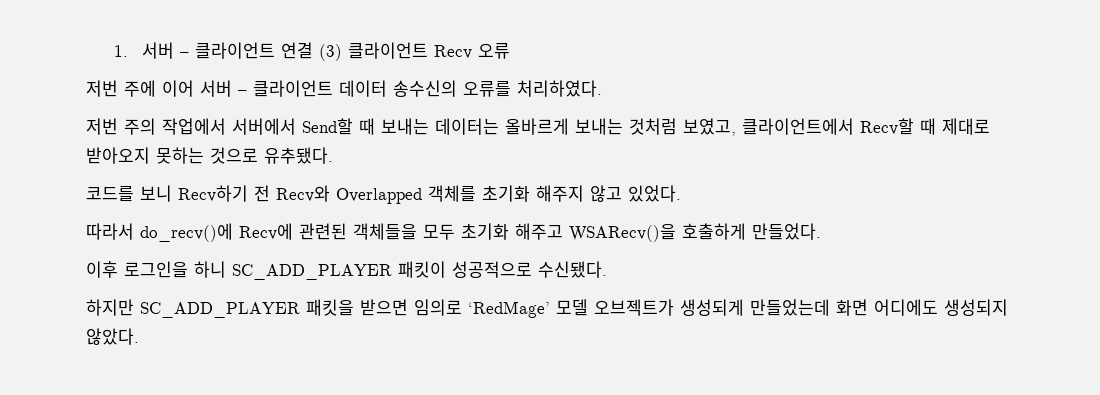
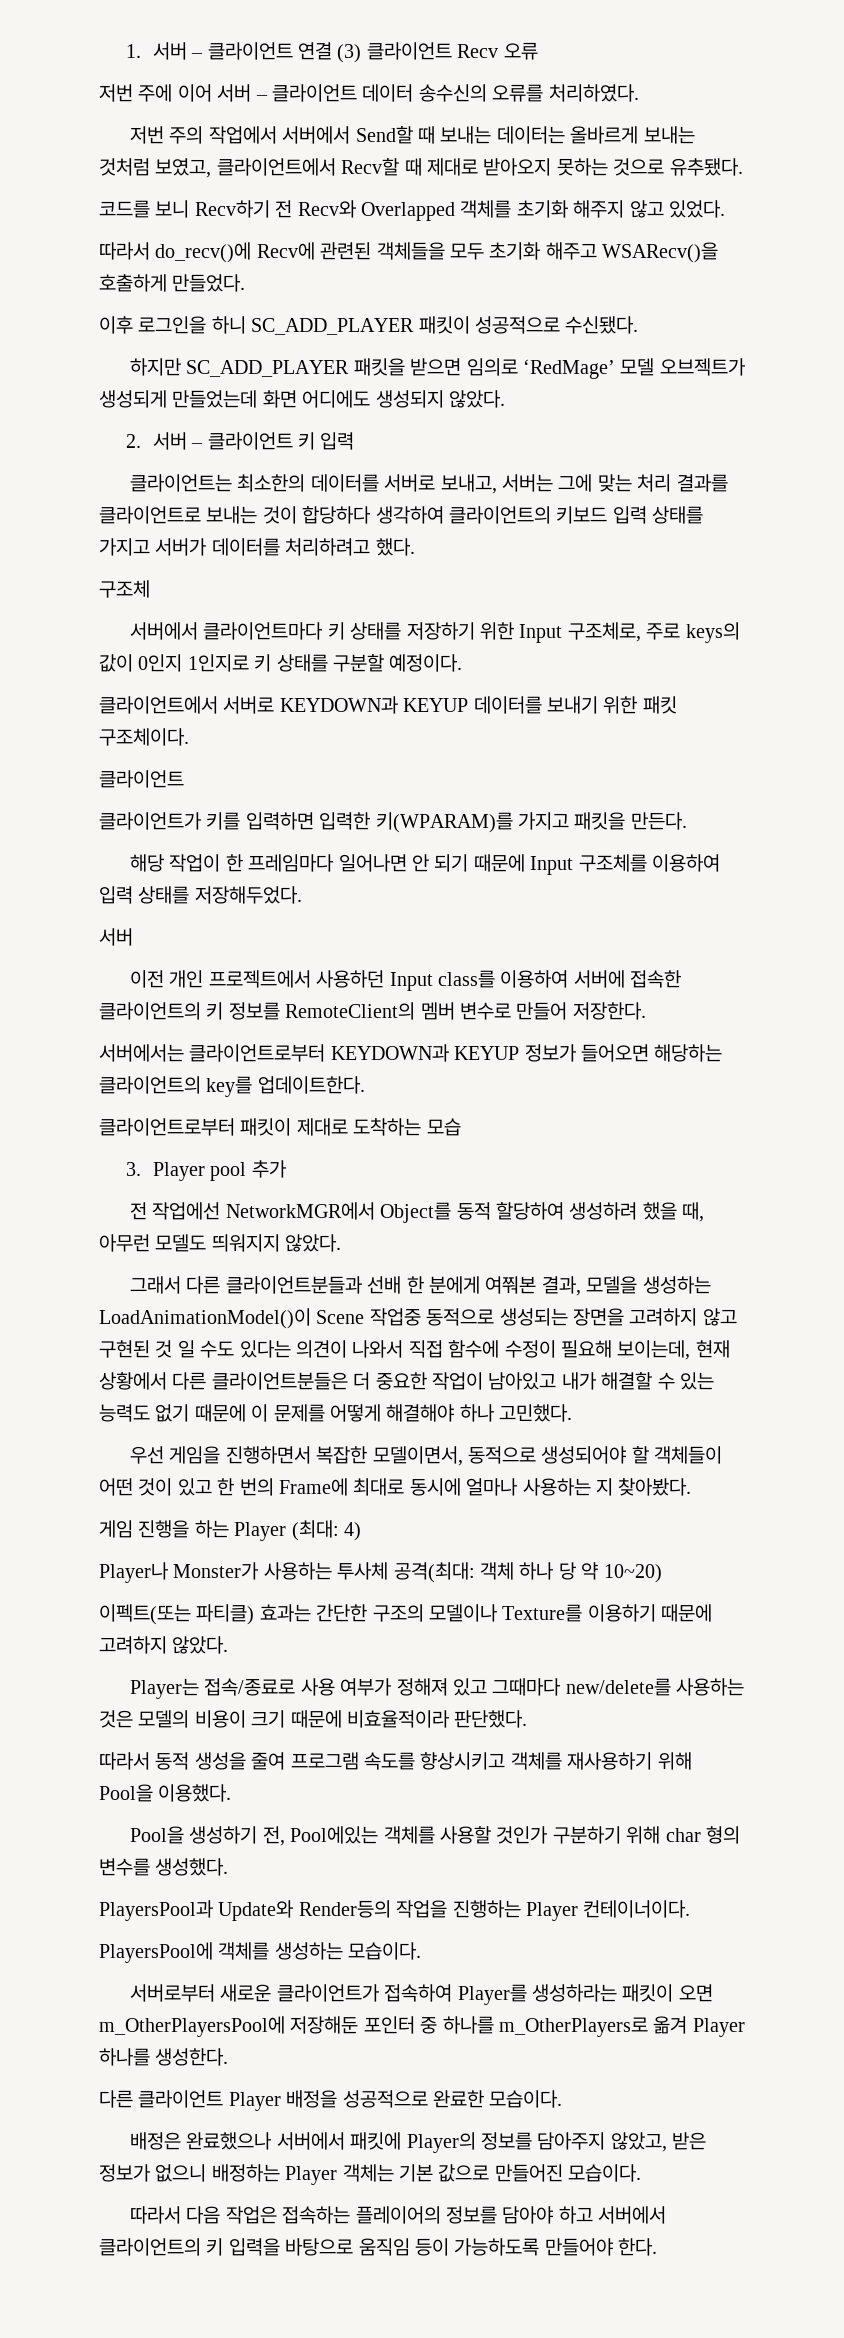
(139, 336) none -> [125,432,355,450] [130,474,728,494] [99,506,704,524] [99,538,415,556] [99,580,150,598] [130,622,740,643] [99,654,463,672] [99,696,677,714] [99,728,189,746] [99,770,184,788] [99,812,687,833] [130,854,721,875] [99,886,302,904] [99,928,133,946] [130,970,682,991] [99,1002,646,1020] [99,1044,723,1062] [99,1076,365,1097] [99,1118,461,1136] [125,1160,286,1181] [130,1202,705,1223] [99,1234,342,1252] [130,1276,711,1296] [99,1308,737,1329] [99,1340,730,1360] [99,1372,714,1390] [99,1404,573,1422] [130,1446,723,1466] [99,1478,692,1496] [99,1520,361,1541] [99,1562,662,1583] [99,1604,713,1625] [99,1636,229,1654] [130,1678,745,1699] [99,1710,528,1728] [99,1752,692,1770] [99,1784,232,1802] [130,1826,741,1846] [99,1858,229,1876] [99,1900,691,1921] [99,1942,422,1963] [130,1984,713,2005] [99,2016,745,2037] [99,2048,229,2066] [99,2090,563,2111] [130,2132,707,2153] [99,2164,642,2185] [130,2206,667,2224] [99,2238,658,2256] // 2. 서버 – 클라이언트 키 입력 // 클라이언트는 최소한의 데이터를 서버로 보내고, 서버는 그에 맞는 처리 결과를 클라이언트로 보내는 것이 합당하다 생각하여 클라이언트의 키보드 입력 상태를 가지고 서버가 데이터를 처리하려고 했다. // 구조체 // 서버에서 클라이언트마다 키 상태를 저장하기 위한 Input 구조체로, 주로 keys의 값이 0인지 1인지로 키 상태를 구분할 예정이다. // 클라이언트에서 서버로 KEYDOWN과 KEYUP 데이터를 보내기 위한 패킷 구조체이다. // 클라이언트 // 클라이언트가 키를 입력하면 입력한 키(WPARAM)를 가지고 패킷을 만든다. // 해당 작업이 한 프레임마다 일어나면 안 되기 때문에 Input 구조체를 이용하여 입력 상태를 저장해두었다. // 서버 // 이전 개인 프로젝트에서 사용하던 Input class를 이용하여 서버에 접속한 클라이언트의 키 정보를 RemoteClient의 멤버 변수로 만들어 저장한다. // 서버에서는 클라이언트로부터 KEYDOWN과 KEYUP 정보가 들어오면 해당하는 클라이언트의 key를 업데이트한다. // 클라이언트로부터 패킷이 제대로 도착하는 모습 // 3. Player pool 추가 // 전 작업에선 NetworkMGR에서 Object를 동적 할당하여 생성하려 했을 때, 아무런 모델도 띄워지지 않았다. // 그래서 다른 클라이언트분들과 선배 한 분에게 여쭤본 결과, 모델을 생성하는 LoadAnimationModel()이 Scene 작업중 동적으로 생성되는 장면을 고려하지 않고 구현된 것 일 수도 있다는 의견이 나와서 직접 함수에 수정이 필요해 보이는데, 현재 상황에서 다른 클라이언트분들은 더 중요한 작업이 남아있고 내가 해결할 수 있는 능력도 없기 때문에 이 문제를 어떻게 해결해야 하나 고민했다. // 우선 게임을 진행하면서 복잡한 모델이면서, 동적으로 생성되어야 할 객체들이 어떤 것이 있고 한 번의 Frame에 최대로 동시에 얼마나 사용하는 지 찾아봤다. // 게임 진행을 하는 Player (최대: 4) // Player나 Monster가 사용하는 투사체 공격(최대: 객체 하나 당 약 10~20) // 이펙트(또는 파티클) 효과는 간단한 구조의 모델이나 Texture를 이용하기 때문에 고려하지 않았다. // Player는 접속/종료로 사용 여부가 정해져 있고 그때마다 new/delete를 사용하는 것은 모델의 비용이 크기 때문에 비효율적이라 판단했다. // 따라서 동적 생성을 줄여 프로그램 속도를 향상시키고 객체를 재사용하기 위해 Pool을 이용했다. // Pool을 생성하기 전, Pool에있는 객체를 사용할 것인가 구분하기 위해 char 형의 변수를 생성했다. // PlayersPool과 Update와 Render등의 작업을 진행하는 Player 컨테이너이다. // PlayersPool에 객체를 생성하는 모습이다. // 서버로부터 새로운 클라이언트가 접속하여 Player를 생성하라는 패킷이 오면 m_OtherPlayersPool에 저장해둔 포인터 중 하나를 m_OtherPlayers로 옮겨 Player 하나를 생성한다. // 다른 클라이언트 Player 배정을 성공적으로 완료한 모습이다. // 배정은 완료했으나 서버에서 패킷에 Player의 정보를 담아주지 않았고, 받은 정보가 없으니 배정하는 Player 객체는 기본 값으로 만들어진 모습이다. // 따라서 다음 작업은 접속하는 플레이어의 정보를 담아야 하고 서버에서 클라이언트의 키 입력을 바탕으로 움직임 등이 가능하도록 만들어야 한다.

